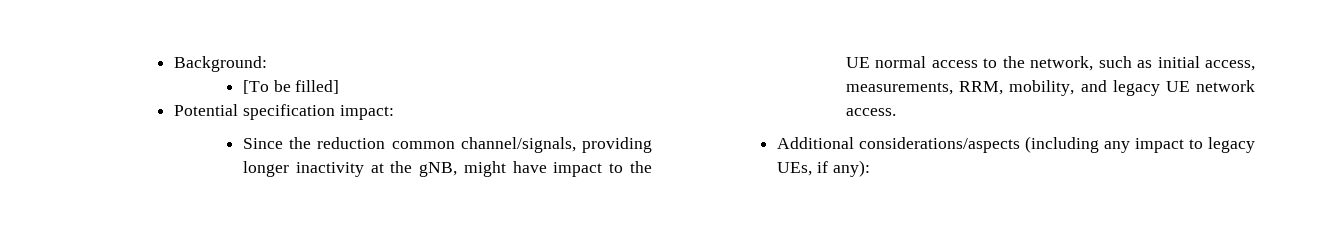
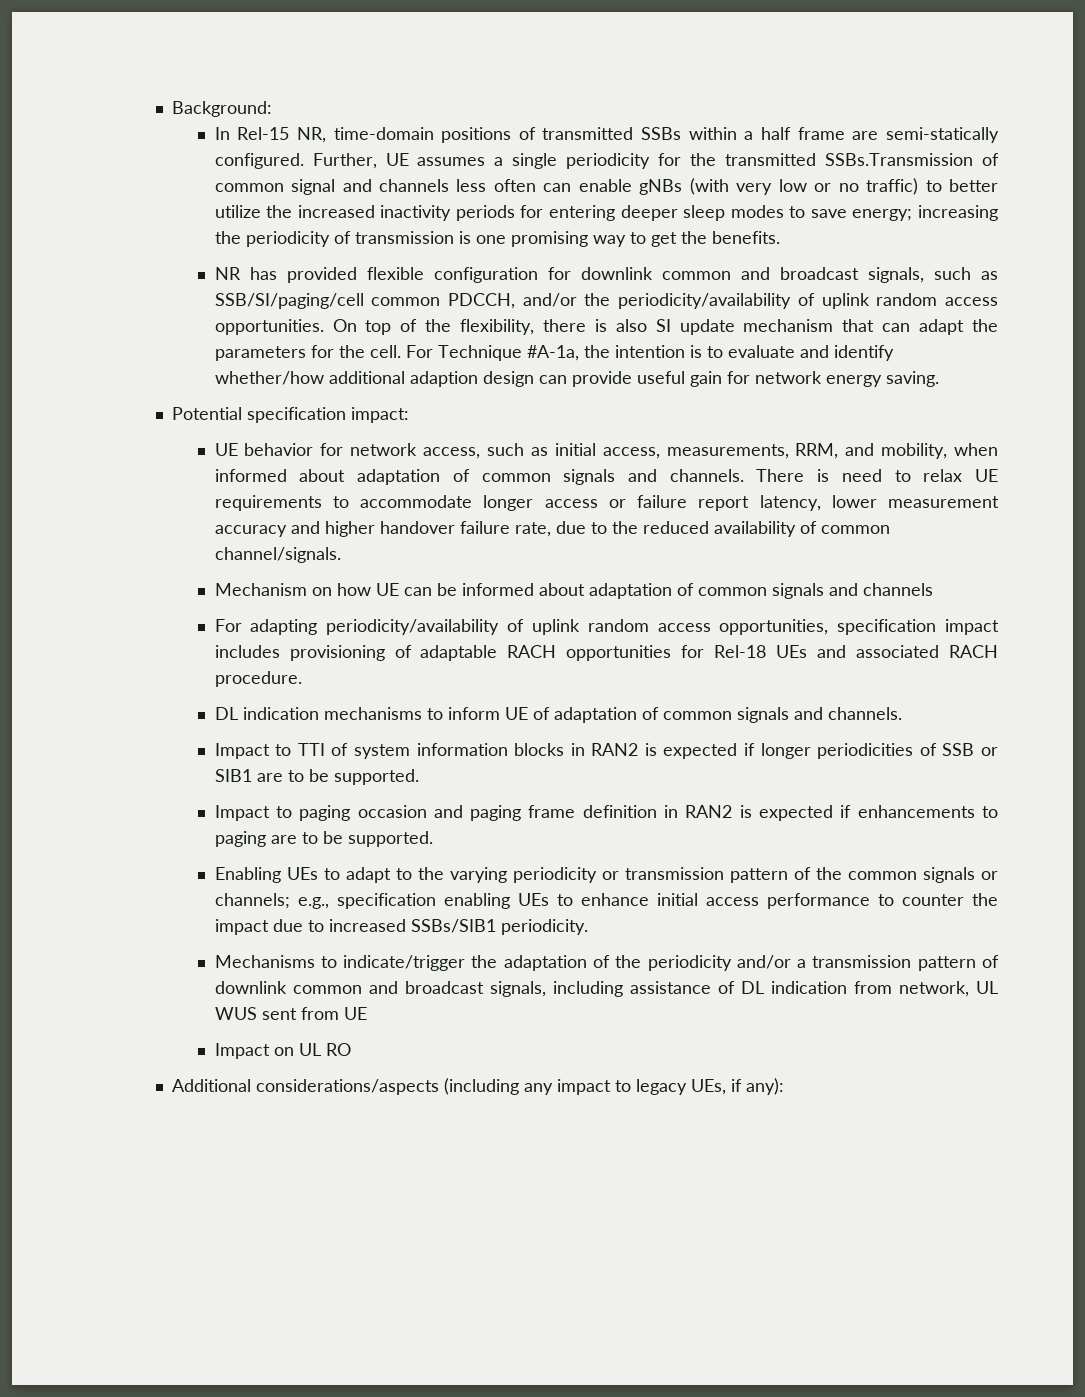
[243,80,340,94] [174,104,394,120] [243,137,652,153] [243,161,652,177] [846,56,1094,71] [To be filled] // Potential specification impact: // Since the reduction common channel/signals, providing longer inactivity at the gNB, might have impact to the UE normal access to the network, -> [214,127,999,143] [214,153,1000,169] [214,178,998,195] [214,205,998,221] [214,231,780,247] [214,267,999,283] [214,293,998,309] [214,319,998,335] [214,345,894,361] [214,371,939,387] [172,407,410,423] [214,443,481,459] In Rel-15 NR, time-domain positions of transmitted SSBs within a half frame are semi-statically configured. Further, UE assumes a single periodicity for the transmitted SSBs.Transmission of common signal and channels less often can enable gNBs (with very low or no traffic) to better utilize the increased inactivity periods for entering deeper sleep modes to save energy; increasing the periodicity of transmission is one promising way to get the benefits. // NR has provided flexible configuration for downlink common and broadcast signals, such as SSB/SI/paging/cell common PDCCH, and/or the periodicity/availability of uplink random access opportunities. On top of the flexibility, there is also SI update mechanism that can adapt the parameters for the cell. For Technique #A-1a, the intention is to evaluate and identify whether/how additional adaption design can provide useful gain for network energy saving. // Potential specification impact: // UE behavior for network access,
[1009,80,1255,96] [846,108,897,116] mobility, and legacy UE network access. -> [845,443,999,459] [214,469,998,485] [214,495,1000,511] [214,521,890,537] [214,547,341,563] [214,583,933,599] [214,619,999,635] [214,645,999,661] [214,671,302,687] [214,707,902,723] [214,743,998,759] [214,769,419,785] [214,805,999,821] [214,831,433,847] [214,867,998,883] [214,893,999,909] [214,919,588,935] [214,955,1000,971] [214,981,999,997] [214,1007,367,1020] [214,1043,351,1059] and mobility, when informed about adaptation of common signals and channels. There is need to relax UE requirements to accommodate longer access or failure report latency, lower measurement accuracy and higher handover failure rate, due to the reduced availability of common channel/signals. // Mechanism on how UE can be informed about adaptation of common signals and channels // For adapting periodicity/availability of uplink random access opportunities, specification impact includes provisioning of adaptable RACH opportunities for Rel-18 UEs and associated RACH procedure. // DL indication mechanisms to inform UE of adaptation of common signals and channels. // Impact to TTI of system information blocks in RAN2 is expected if longer periodicities of SSB or SIB1 are to be supported. // Impact to paging occasion and paging frame definition in RAN2 is expected if enhancements to paging are to be supported. // Enabling UEs to adapt to the varying periodicity or transmission pattern of the common signals or channels; e.g., specification enabling UEs to enhance initial access performance to counter the impact due to increased SSBs/SIB1 periodicity. // Mechanisms to indicate/trigger the adaptation of the periodicity and/or a transmission pattern of downlink common and broadcast signals, including assistance of DL indication from network, UL WUS sent from UE // Impact on UL RO

